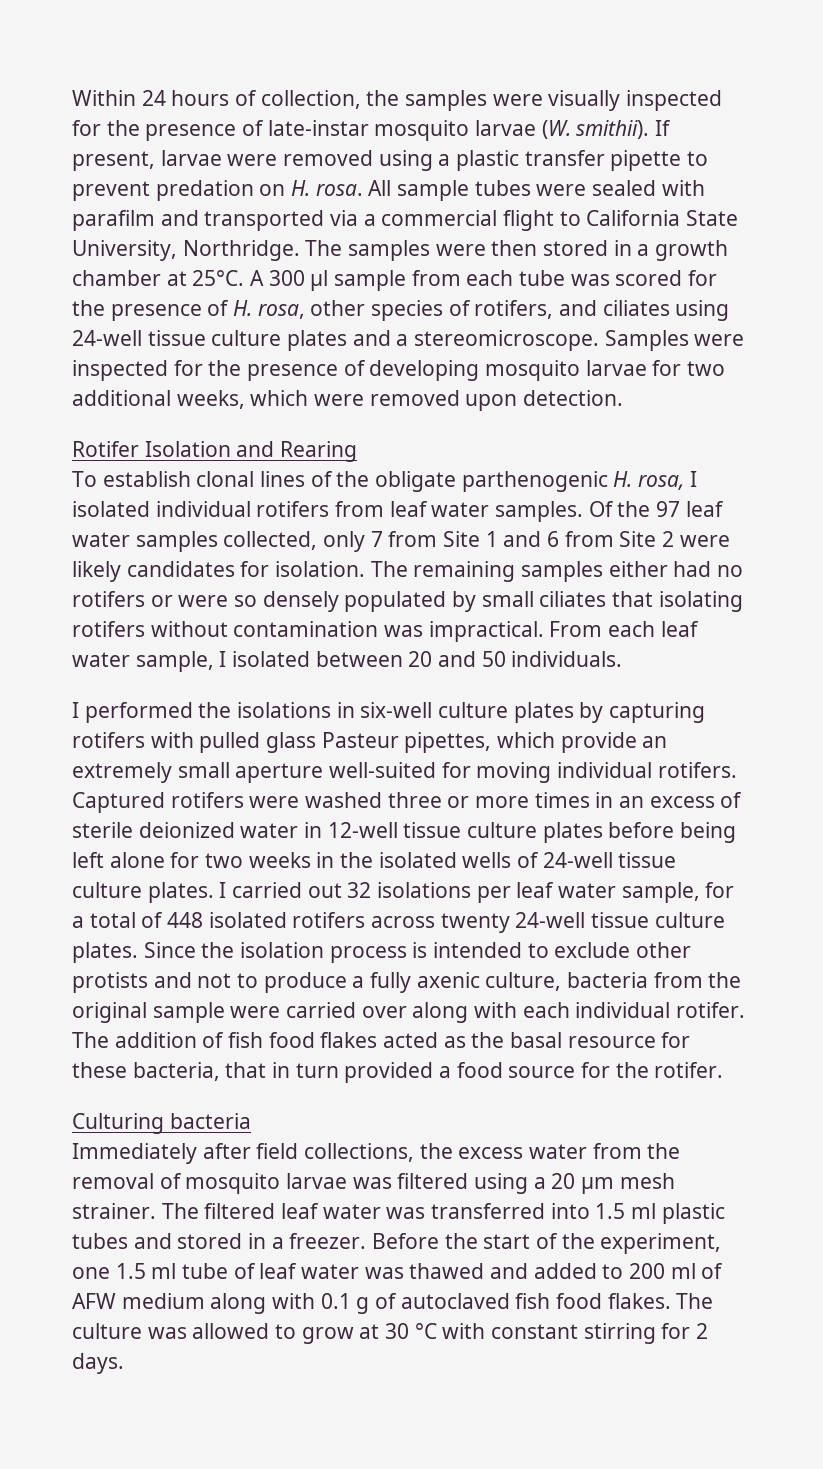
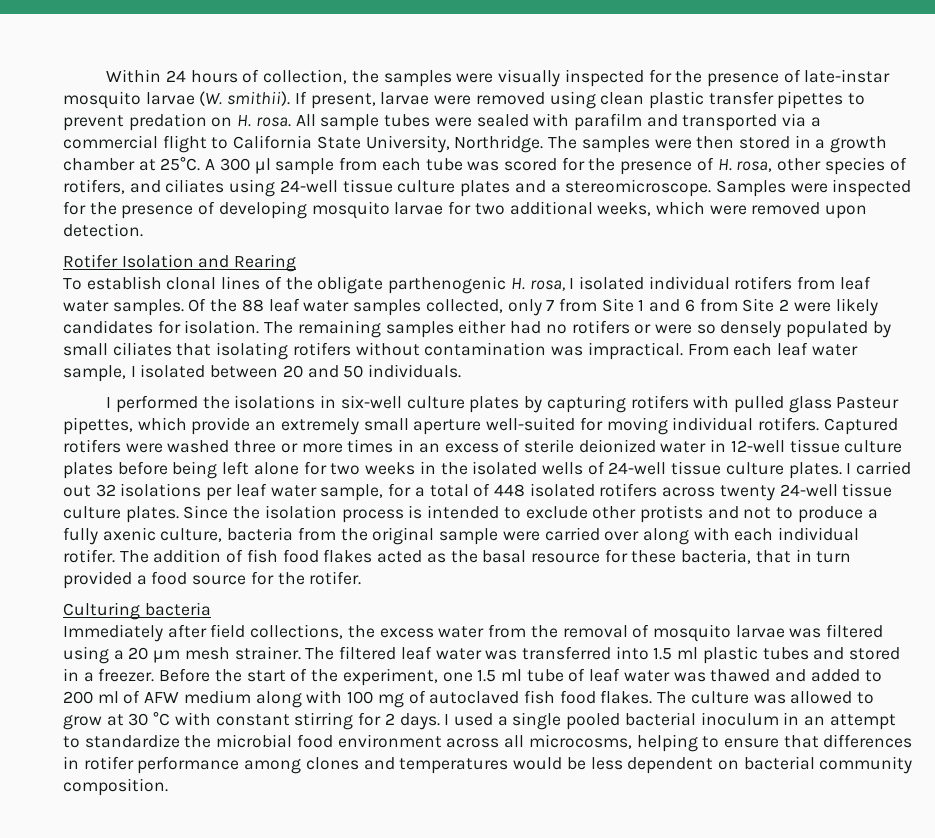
[438,154,451,166] a -> [600,92,645,105] clean
[610,150,682,171] pipette -> [777,91,844,109] pipettes
[656,501,681,517] 97 -> [241,299,264,312] 88
[320,1293,370,1314] 0.1 g -> [347,691,404,708] 100 mg
(124, 1363) none -> [444,712,896,730] [63,734,913,752] [63,756,913,774] [63,778,168,796] I used a single pooled bacterial inoculum in an attempt to standardize the microbial food environment across all microcosms, helping to ensure that differences in rotifer performance among clones and temperatures would be less dependent on bacterial community composition.

